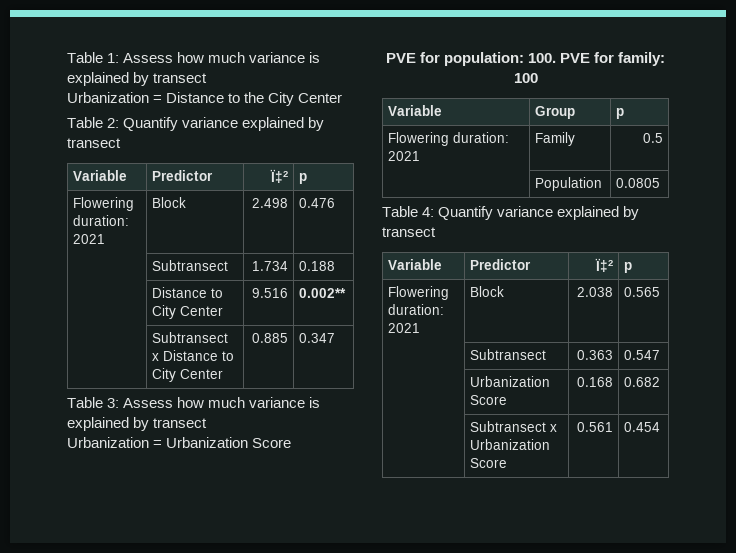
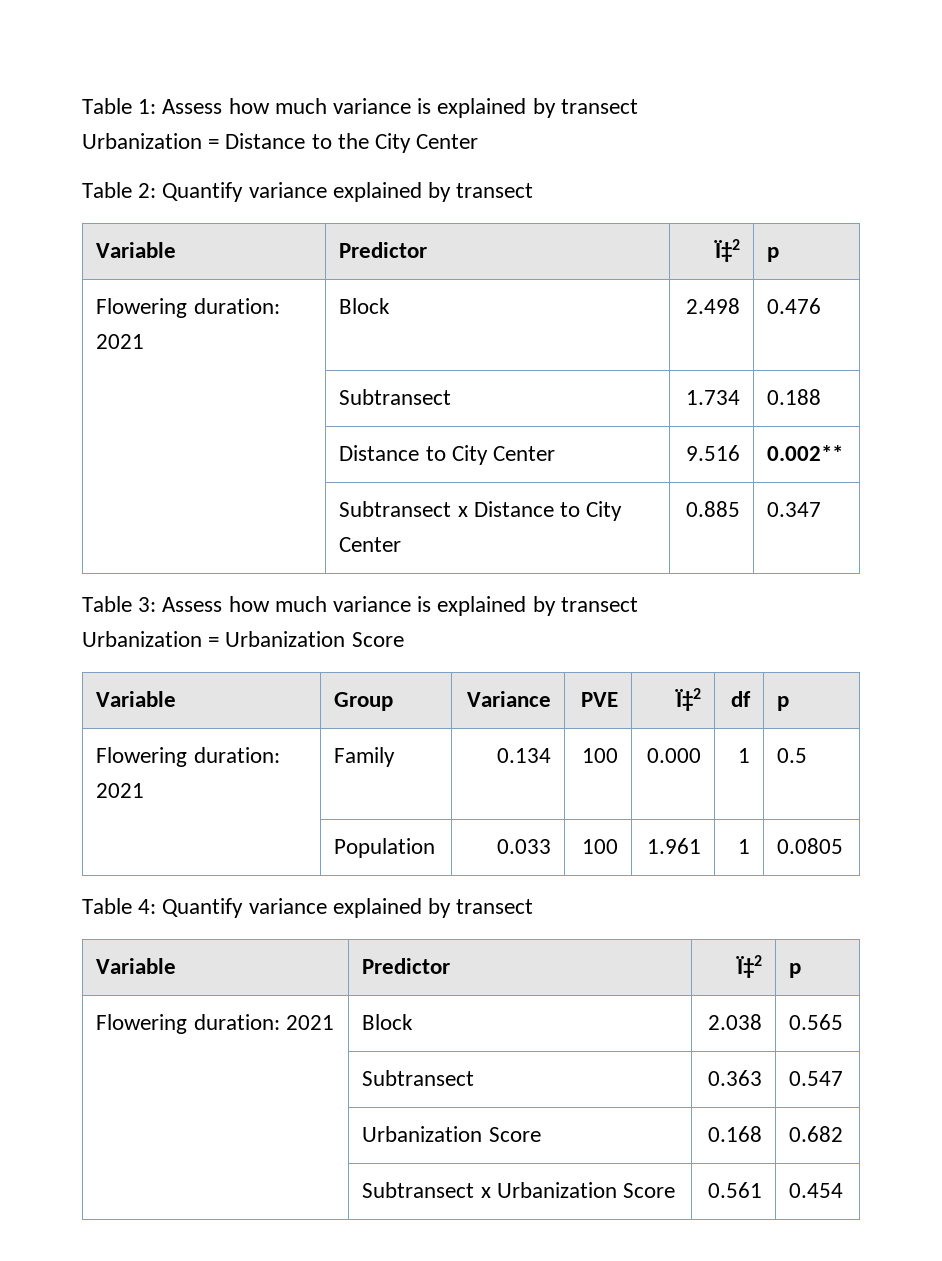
[385,52,666,66] [513,73,538,83] [388,105,443,116] [535,106,576,119] // PVE for population: 100. PVE for family: 100 // Variable | Group -> [96,691,177,707] [334,692,394,711] [466,691,551,707] [580,692,618,707] [674,688,701,711] [730,691,751,707] // Variable | Group | Variance | PVE | Ï‡2 | df
[642,133,663,143] [535,177,603,191] 0.5 // | Population -> [496,748,551,763] [581,748,618,763] [646,748,701,763] [737,748,750,763] [777,748,808,763] [334,838,436,858] [496,839,551,854] [581,839,618,854] [646,838,701,854] [737,839,750,854] 0.134 | 100 | 0.000 | 1 | 0.5 // | Population | 0.033 | 100 | 1.961 | 1

